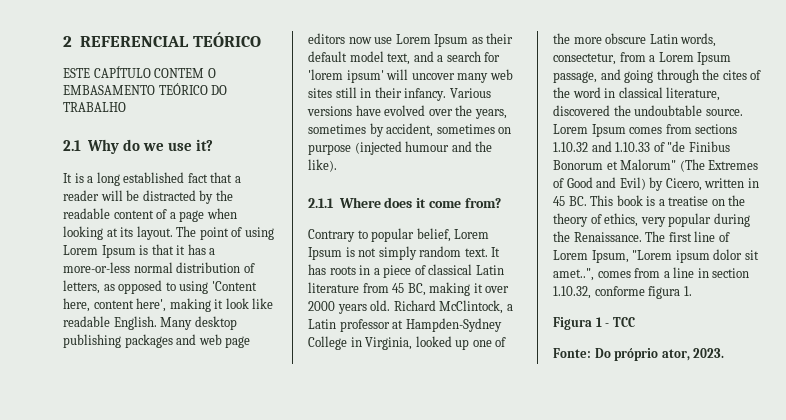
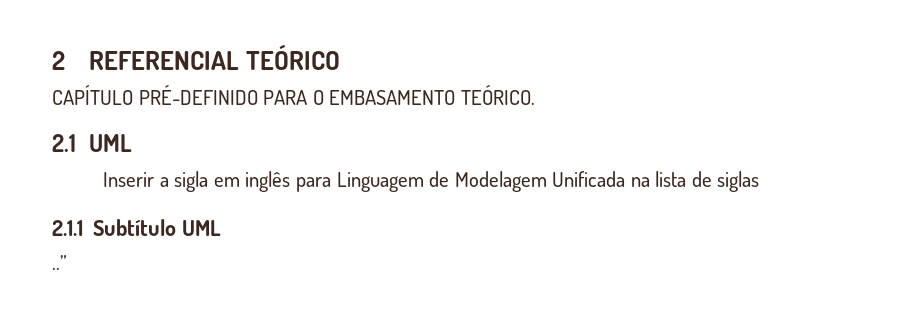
[63,66,216,78] [63,83,228,95] [63,102,126,112] [63,139,213,154] [63,172,241,186] [63,190,233,204] [63,208,237,222] [63,226,274,240] [63,244,216,258] [63,262,255,273] [63,280,257,294] [63,298,274,312] [63,316,237,330] [63,334,251,348] [308,33,514,47] [308,51,501,65] [308,69,513,83] [308,87,491,101] [307,105,507,119] [308,123,512,137] [308,141,493,155] [308,159,337,172] [308,197,501,208] [308,228,490,242] [308,246,501,260] [308,264,504,278] [308,282,510,296] [308,300,513,314] [308,318,502,332] [308,336,507,350] [553,33,717,47] [553,52,732,65] [553,69,762,83] [553,87,721,101] [553,105,743,116] [553,124,738,137] [553,141,730,152] [553,159,759,172] [553,177,759,191] [553,195,746,206] [553,213,750,227] [553,231,730,242] [553,249,759,263] [553,267,750,281] [553,286,692,299] [553,317,635,330] [553,348,725,361] ESTE CAPÍTULO CONTEM O EMBASAMENTO TEÓRICO DO TRABALHO // 2.1 Why do we use it? // It is a long established fact that a reader will be distracted by the readable content of a page when looking at its layout. The point of using Lorem Ipsum is that it has a more-or-less normal distribution of letters, as opposed to using 'Content here, content here', making it look like readable English. Many desktop publishing packages and web page editors now use Lorem Ipsum as their default model text, and a search for 'lorem ipsum' will uncover many web sites still in their infancy. Various versions have evolved over the years, sometimes by accident, sometimes on purpose (injected humour and the like). // 2.1.1 Where does it come from? // Contrary to popular belief, Lorem Ipsum is not simply random text. It has roots in a piece of classical Latin literature from 45 BC, making it over 2000 years old. Richard McClintock, a Latin professor at Hampden-Sydney College in Virginia, looked up one of the more obscure Latin words, consectetur, from a Lorem Ipsum passage, and going through the cites of the word in classical literature, discovered the undoubtable source. Lorem Ipsum comes from sections 1.10.32 and 1.10.33 of "de Finibus Bonorum et Malorum" (The Extremes of Good and Evil) by Cicero, written in 45 BC. This book is a treatise on the theory of ethics, very popular during the Renaissance. The first line of Lorem Ipsum, "Lorem ipsum dolor sit amet..", comes from a line in section 1.10.32, conforme figura 1. // Figura 1 - TCC // Fonte: Do próprio ator, 2023. -> [52,85,535,105] [52,134,133,152] [103,171,760,192] [52,219,222,236] [52,255,67,270] CAPÍTULO PRÉ-DEFINIDO PARA O EMBASAMENTO TEÓRICO. // 2.1 UML // Inserir a sigla em inglês para Linguagem de Modelagem Unificada na lista de siglas // 2.1.1 Subtítulo UML // ..”

